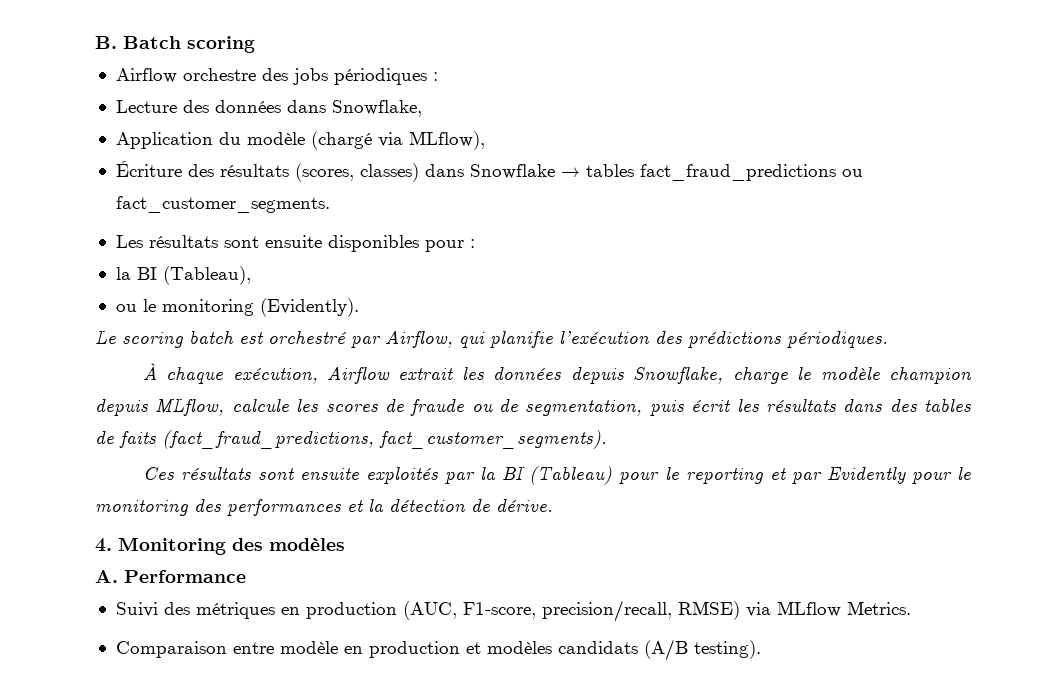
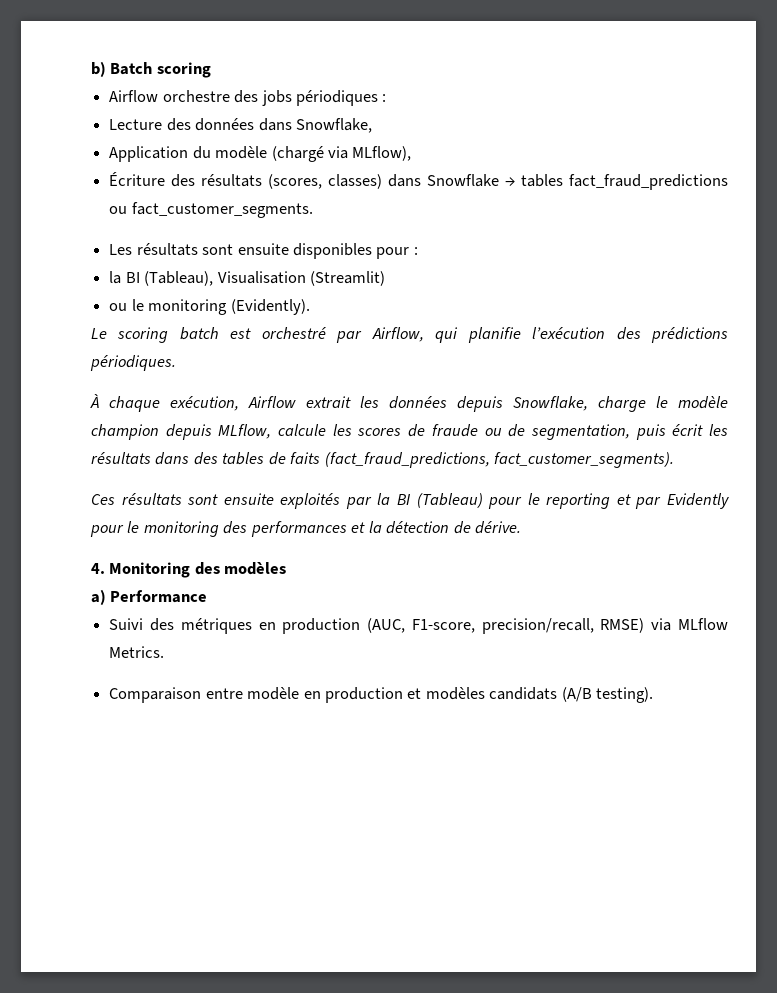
[95,36,117,49] B. -> [91,61,106,77] b)
(251, 275) none -> [217,271,385,286] Visualisation (Streamlit)
[95,570,118,583] A. -> [91,589,106,605] a)

